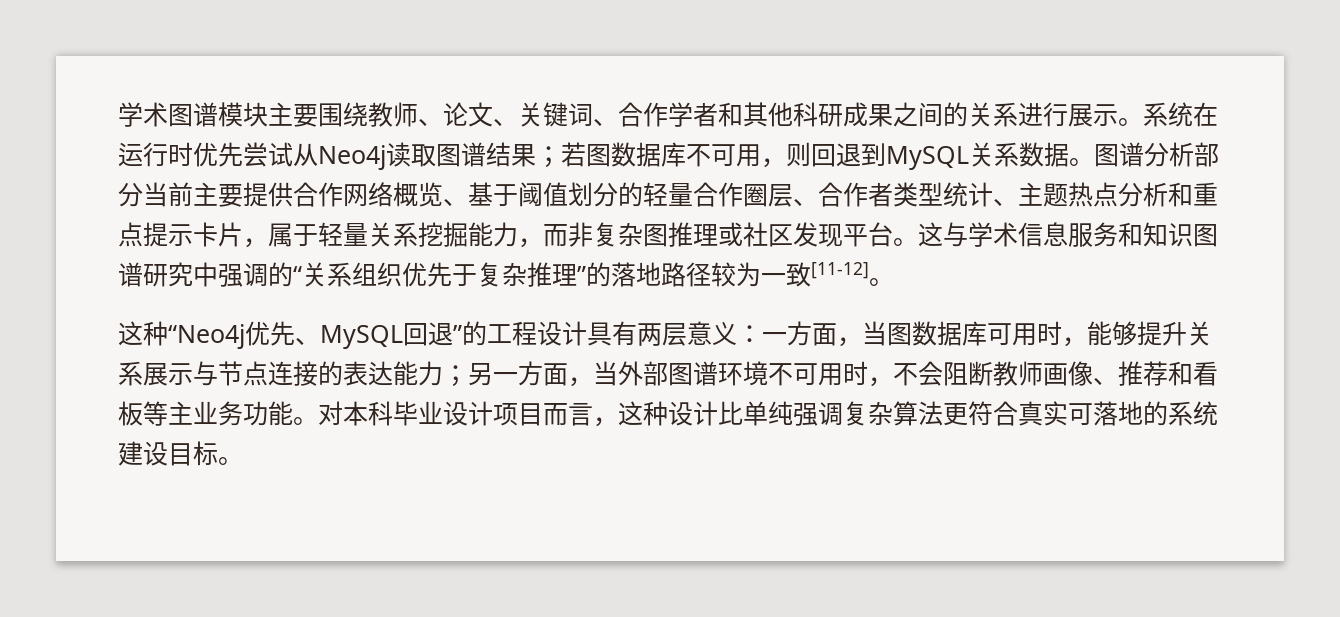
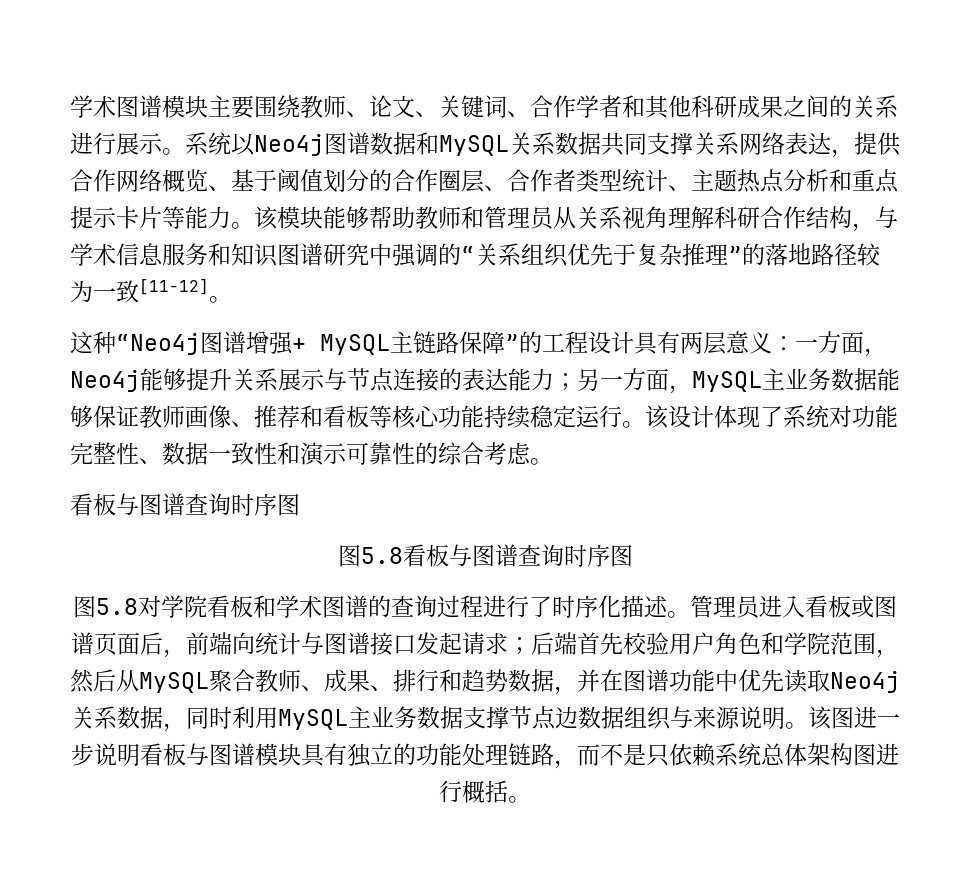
[1193,102,1218,127] [118,142,1219,170] [118,182,243,207] 在运行时优先尝试从Neo4j读取图谱结果；若图数据库不可用，则回退到MySQL关系数据。图谱分析部分当前主要 -> [231,132,854,158] 以Neo4j图谱数据和MySQL关系数据共同支撑关系网络表达，
[643,182,693,207] 轻量 -> (392, 180) none
[243,222,943,248] ，属于轻量关系挖掘能力，而非复杂图推理或社区发现平台。这 -> [162,206,875,232] 等能力。该模块能够帮助教师和管理员从关系视角理解科研合作结构，
[245,321,453,349] 优先、MySQL回退 -> [200,331,505,355] 图谱增强+ MySQL主链路保障
[862,321,1087,347] 当图数据库可用时， -> [70,370,140,392] Neo4j
[593,361,993,387] 当外部图谱环境不可用时，不会阻断 -> [692,368,900,392] [70,405,139,428] MySQL主业务数据能够保证
[168,401,1218,427] [118,441,218,466] 主业务功能。对本科毕业设计项目而言，这种设计比单纯强调复杂算法更符合真实可落地的系统建设目标 -> [392,405,898,429] [70,442,553,466] [70,493,300,516] [337,544,633,567] [73,595,897,619] [71,632,899,658] [70,669,900,695] [70,706,900,732] [71,743,899,769] [439,780,508,803] 核心功能持续稳定运行。该设计体现了系统对功能完整性、数据一致性和演示可靠性的综合考虑。 // 看板与图谱查询时序图 // 图5.8看板与图谱查询时序图 // 图5.8对学院看板和学术图谱的查询过程进行了时序化描述。管理员进入看板或图谱页面后，前端向统计与图谱接口发起请求；后端首先校验用户角色和学院范围，然后从MySQL聚合教师、成果、排行和趋势数据，并在图谱功能中优先读取Neo4j关系数据，同时利用MySQL主业务数据支撑节点边数据组织与来源说明。该图进一步说明看板与图谱模块具有独立的功能处理链路，而不是只依赖系统总体架构图进行概括

